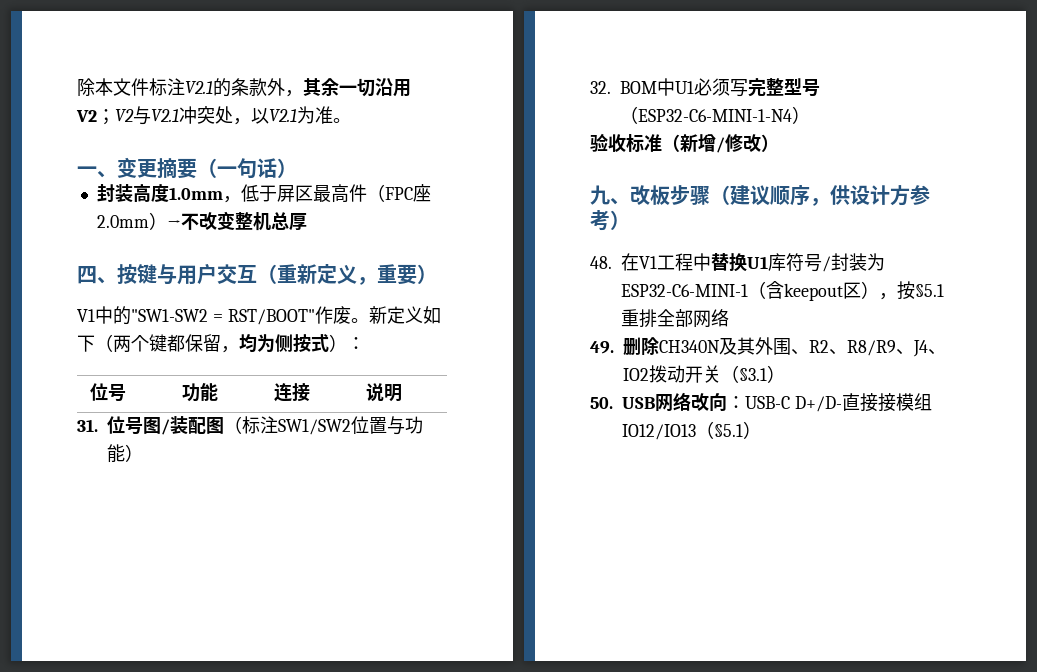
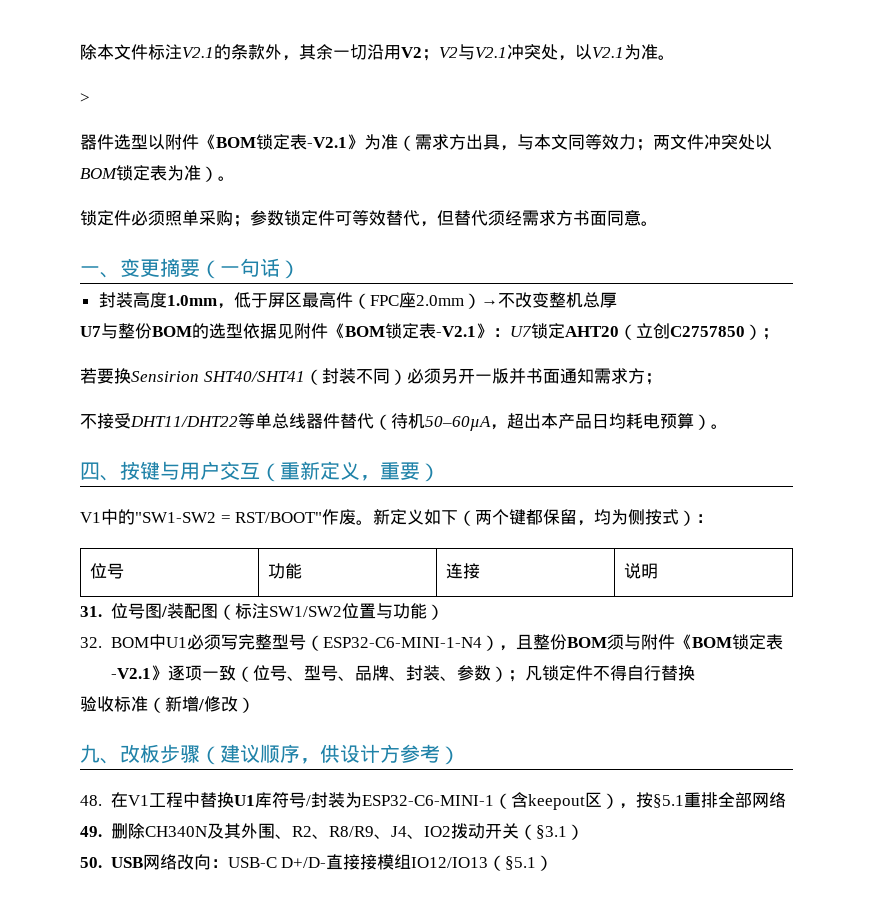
(351, 120) none -> [80,93,90,103] [80,134,772,151] [80,165,235,182] [80,210,658,227] // > // 器件选型以附件《BOM锁定表-V2.1》为准（需求方出具，与本文同等效力；两文件冲突处以BOM锁定表为准）。 // 锁定件必须照单采购；参数锁定件可等效替代，但替代须经需求方书面同意。
(307, 222) none -> [80,323,779,340] [80,368,662,385] [80,413,728,431] // U7与整份BOM的选型依据见附件《BOM锁定表-V2.1》：U7锁定AHT20（立创C2757850）； // 若要换Sensirion SHT40/SHT41（封装不同）必须另开一版并书面通知需求方； // 不接受DHT11/DHT22等单总线器件替代（待机50–60µA，超出本产品日均耗电预算）。
(810, 115) none -> [498,634,783,651] [110,665,695,682] ，且整份BOM须与附件《BOM锁定表-V2.1》逐项一致（位号、型号、品牌、封装、参数）；凡锁定件不得自行替换

